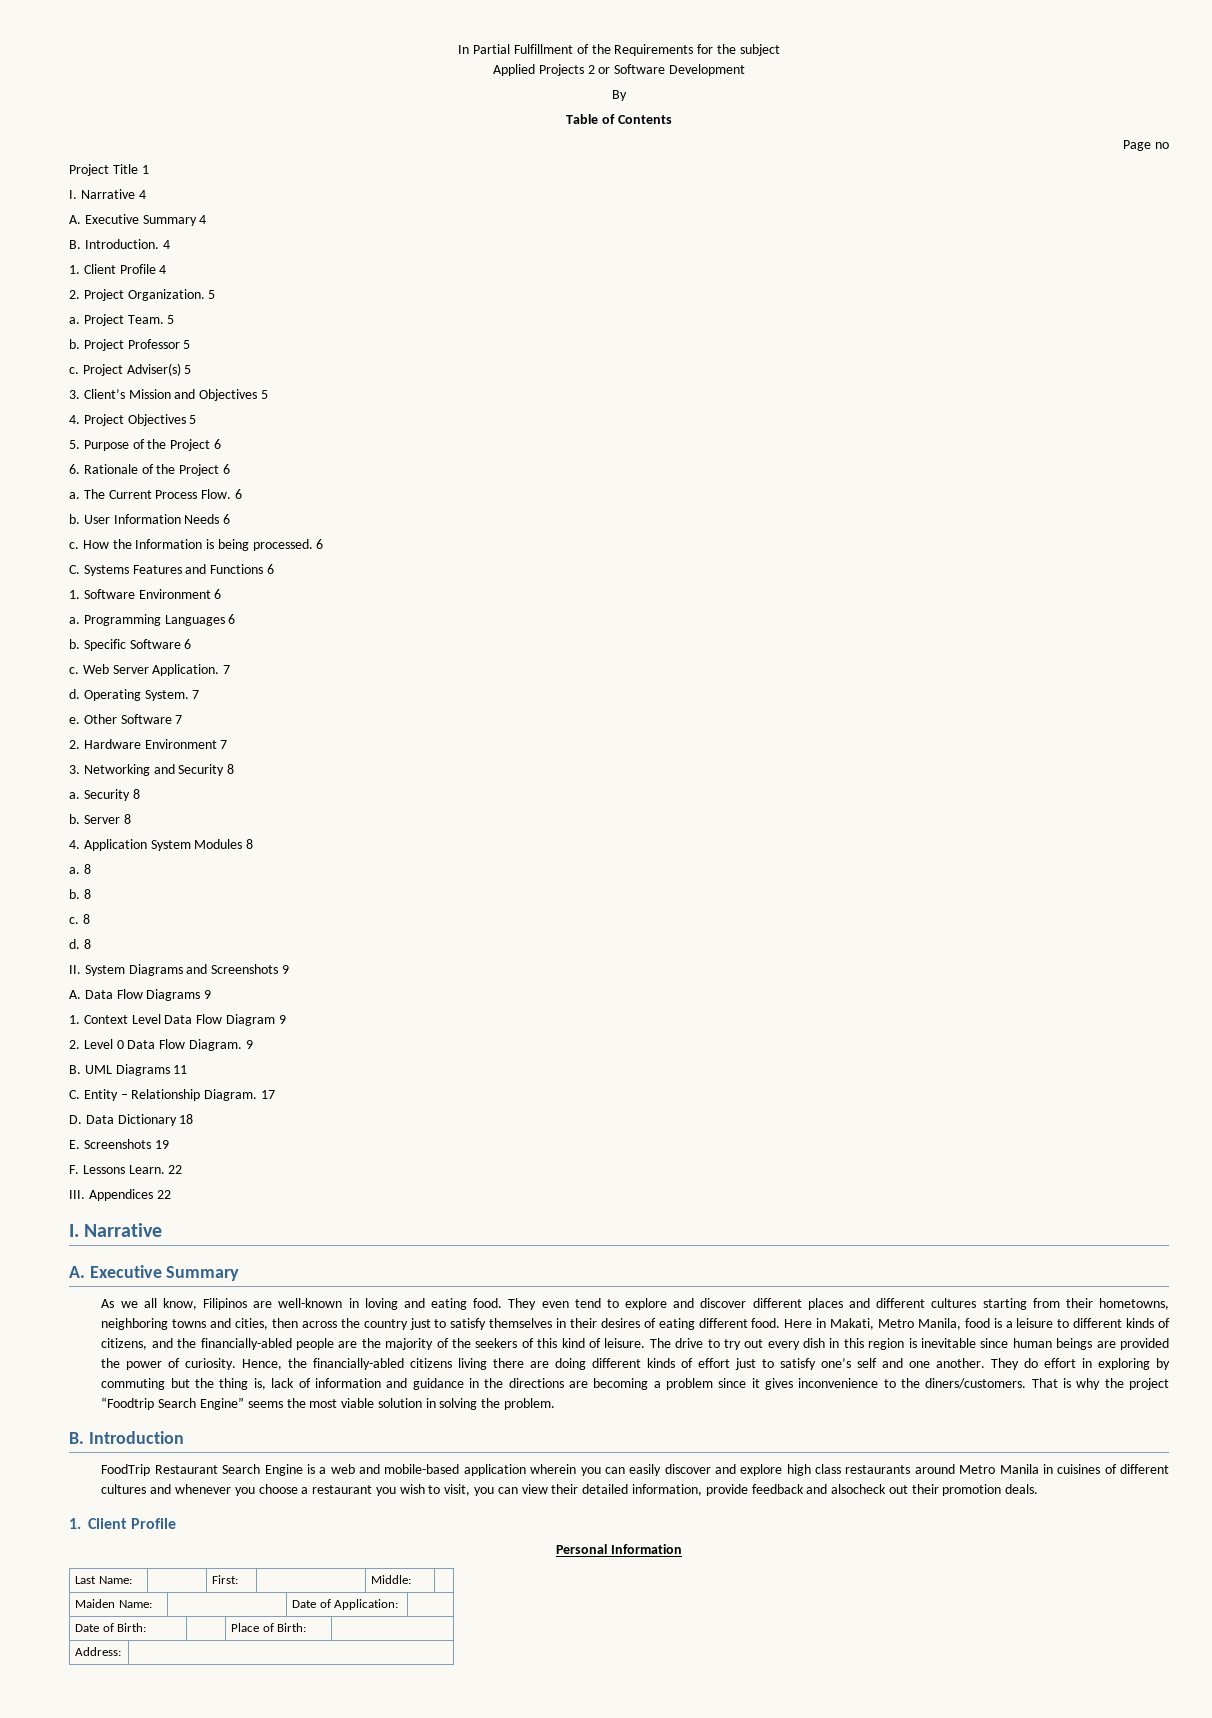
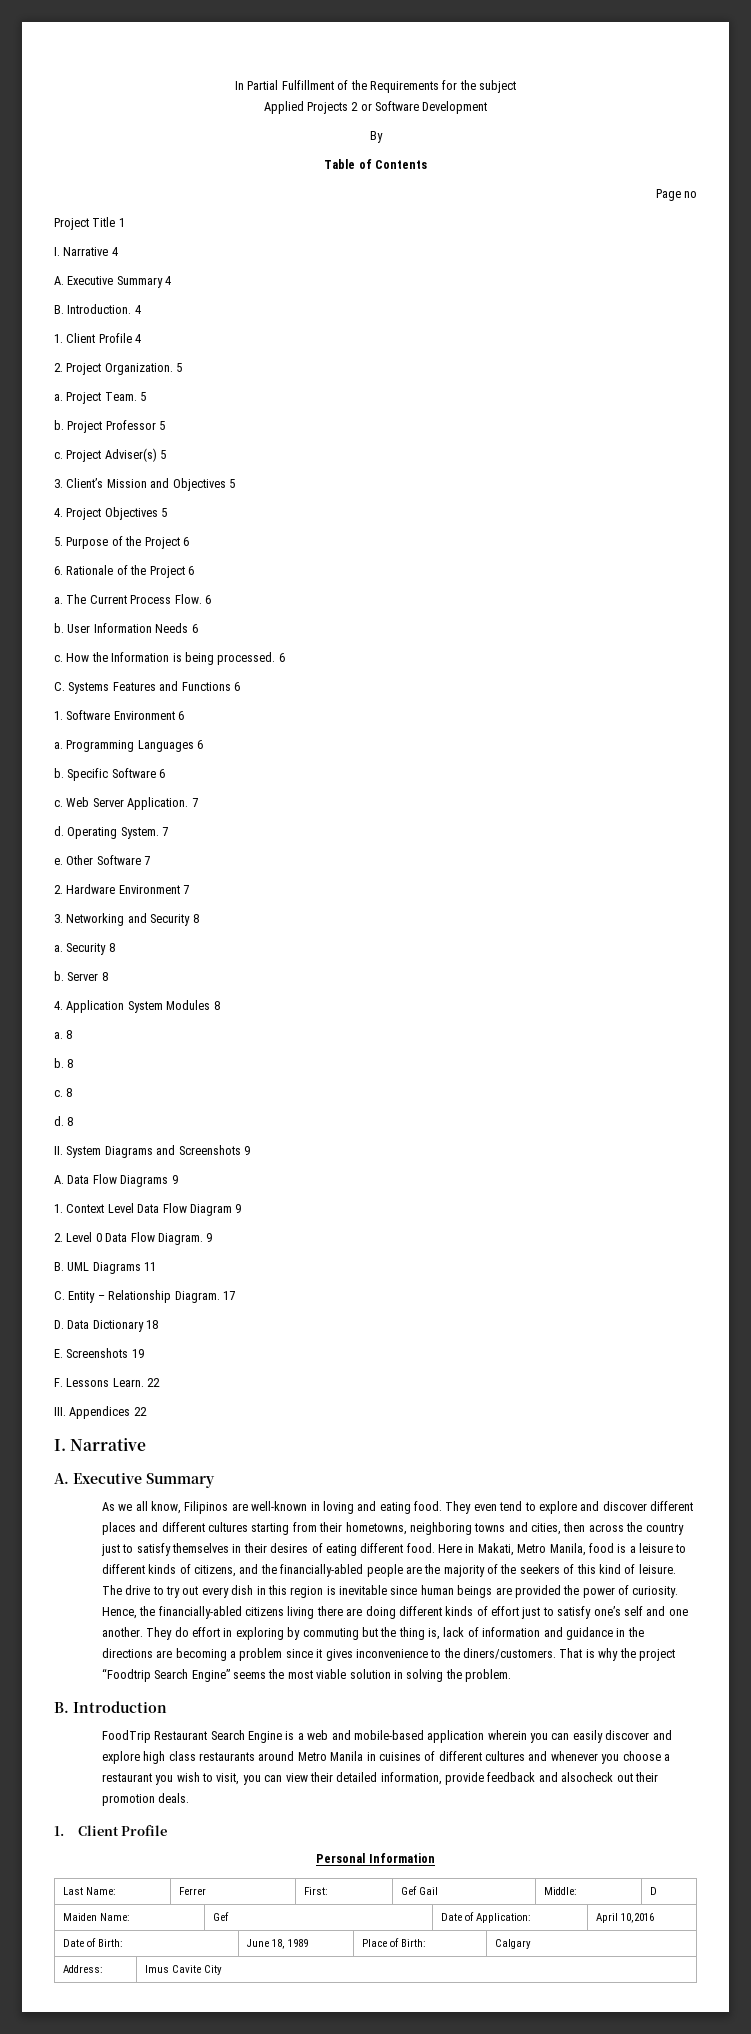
(132, 1580) none -> [179,1887,207,1895] Ferrer
(239, 1579) none -> [401,1886,439,1895] Gef Gail
(412, 1579) none -> [650,1887,658,1895] D
(152, 1604) none -> [213,1912,230,1921] Gef
(398, 1604) none -> [596,1913,655,1923] April 10,2016
(146, 1627) none -> [247,1939,309,1949] June 18, 1989
(306, 1627) none -> [495,1939,532,1949] Calgary
(122, 1651) none -> [145,1965,223,1975] Imus Cavite City

